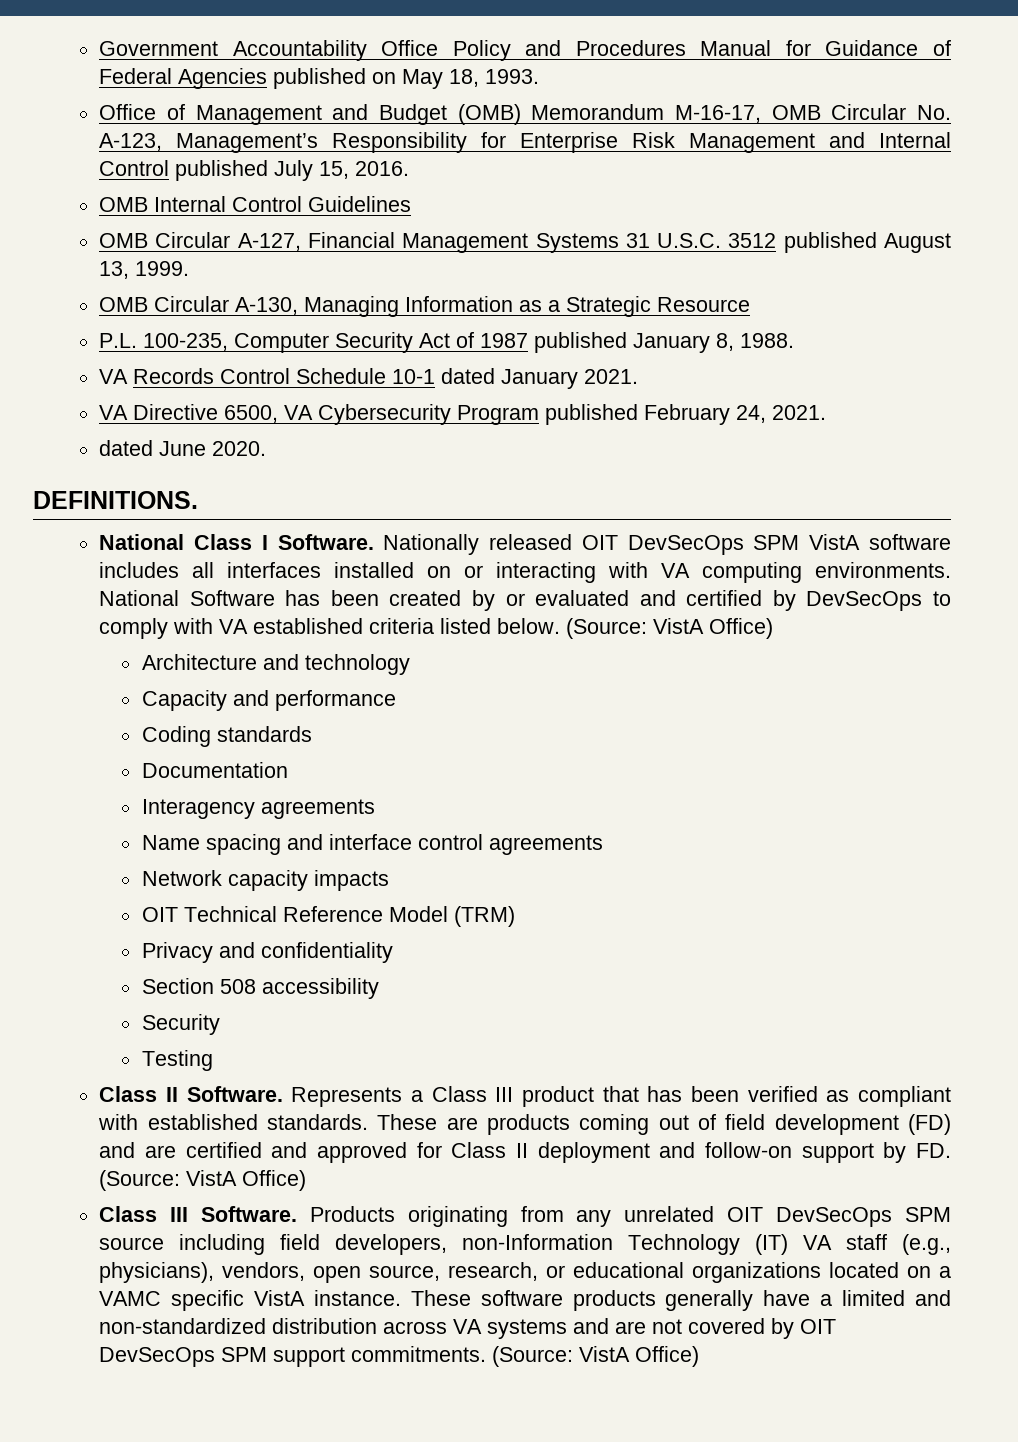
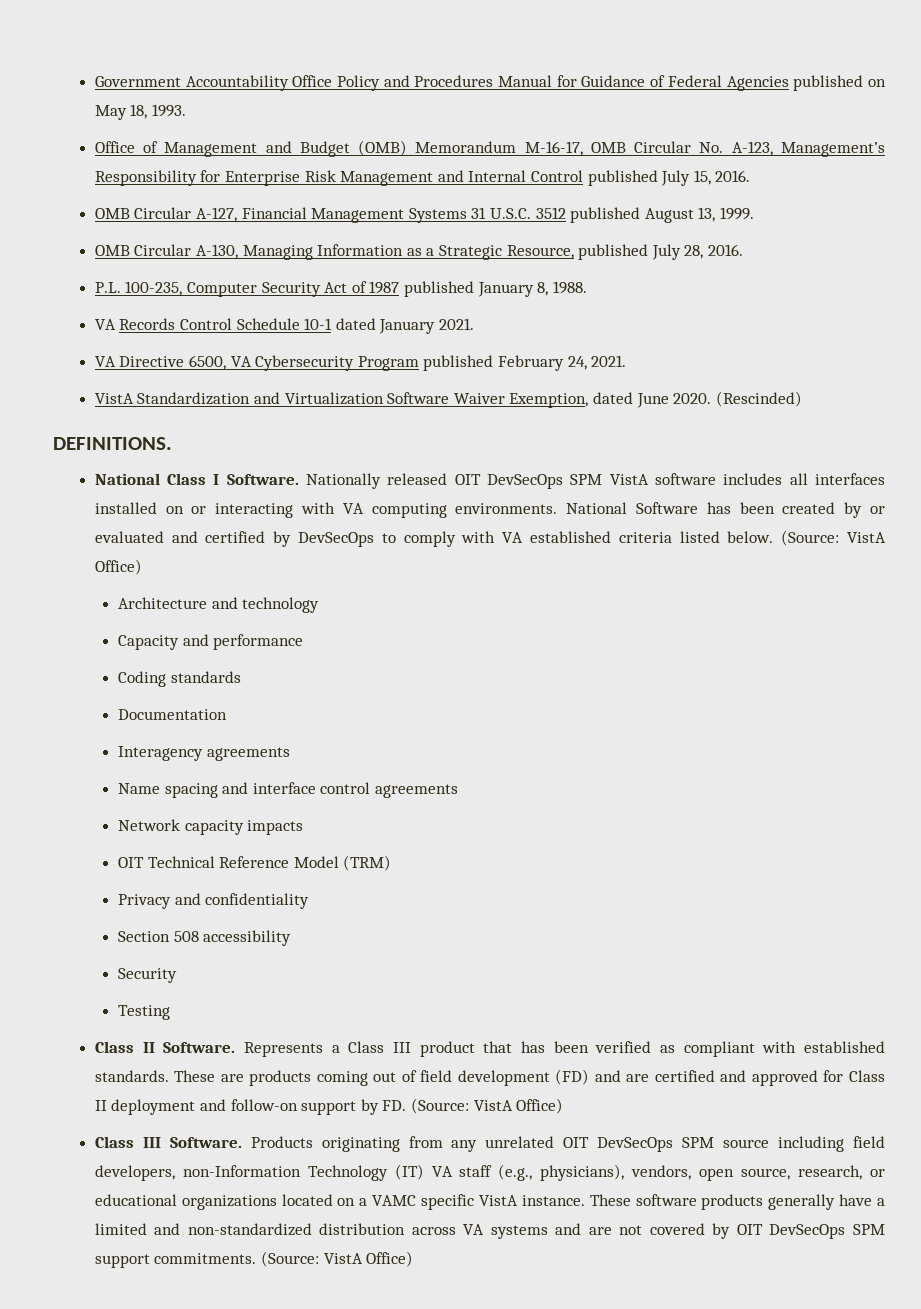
[99,196,412,212] // OMB Internal Control Guidelines -> (751, 176) none
[657,297,751,312] Resource -> [506,244,743,260] Resource, published July 28, 2016.
(827, 412) none -> [94,392,589,408] VistA Standardization and Virtualization Software Waiver Exemption,
(267, 448) none -> [715,391,802,407] (Rescinded)

